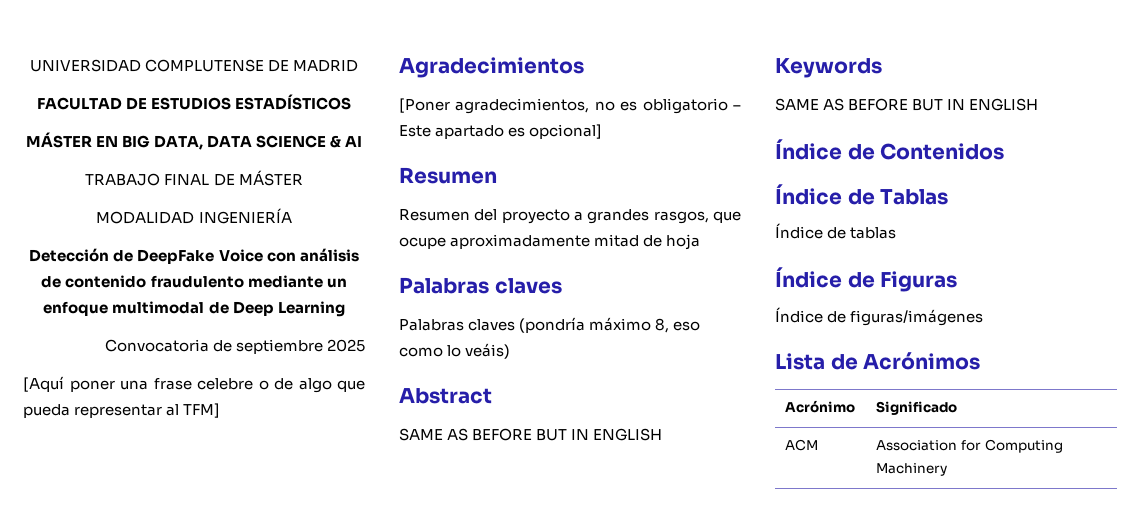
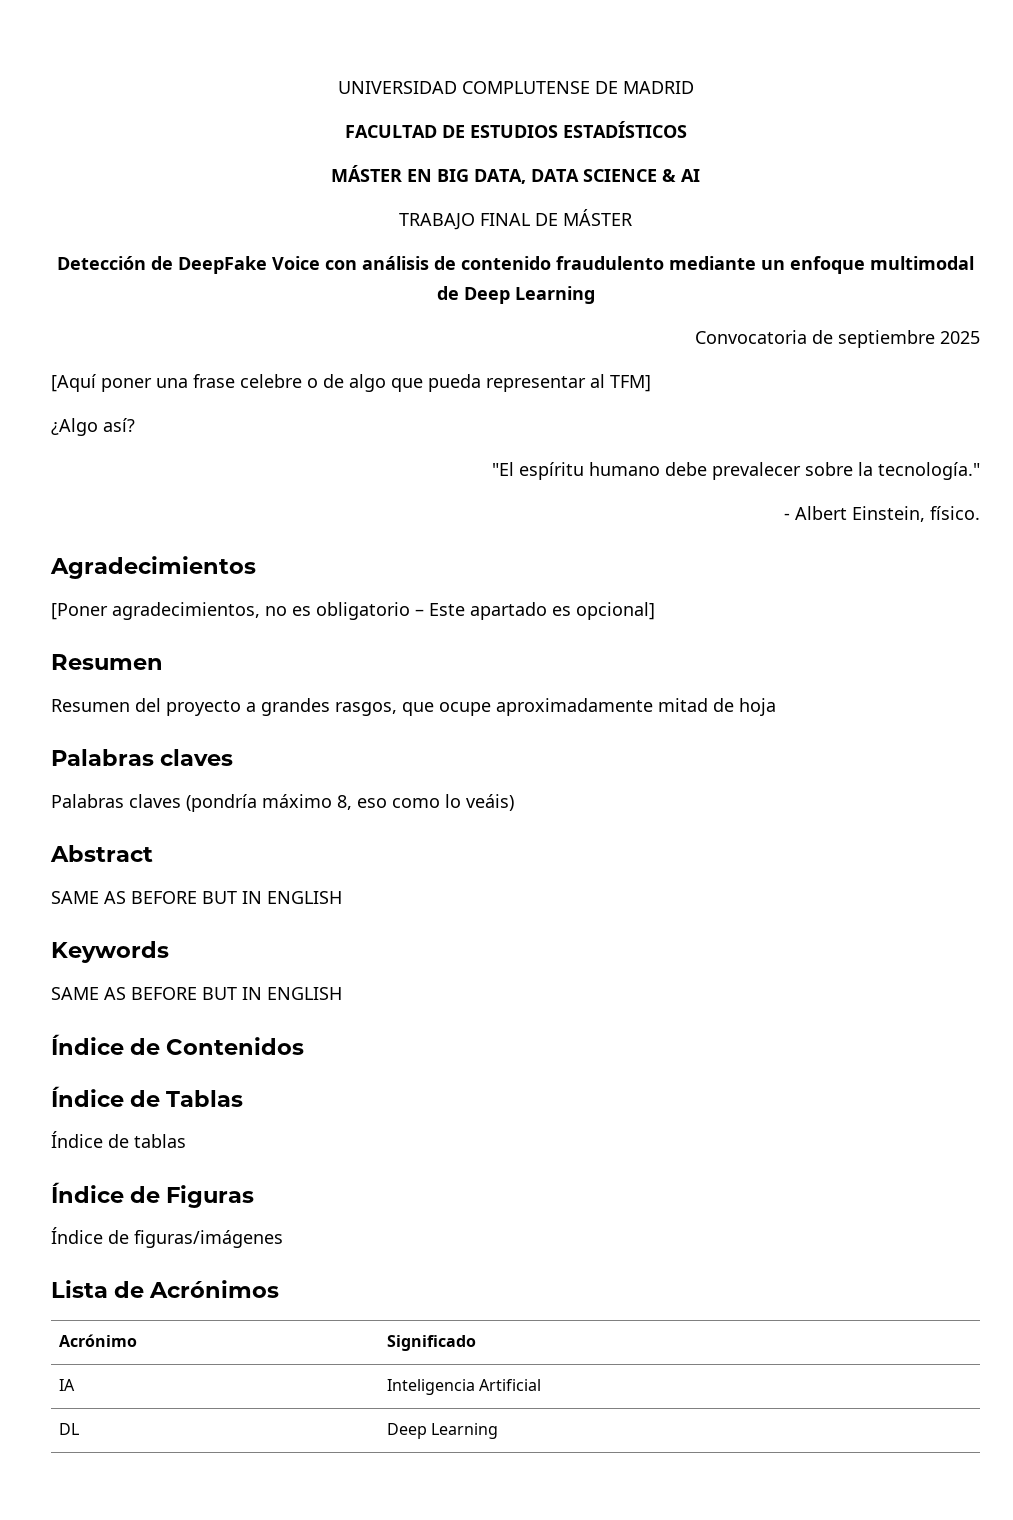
[96,208,292,224] // MODALIDAD INGENIERÍA -> (632, 217) none
(221, 410) none -> [51,418,135,436] [492,462,980,480] [784,506,980,522] // ¿Algo así? // "El espíritu humano debe prevalecer sobre la tecnología." // - Albert Einstein, físico.
[785,439,819,451] [876,439,1063,453] [876,463,948,476] ACM | Association for Computing Machinery -> [58,1379,75,1391] [386,1379,541,1395] [58,1423,79,1435] [386,1423,498,1439] IA | Inteligencia Artificial // DL | Deep Learning

